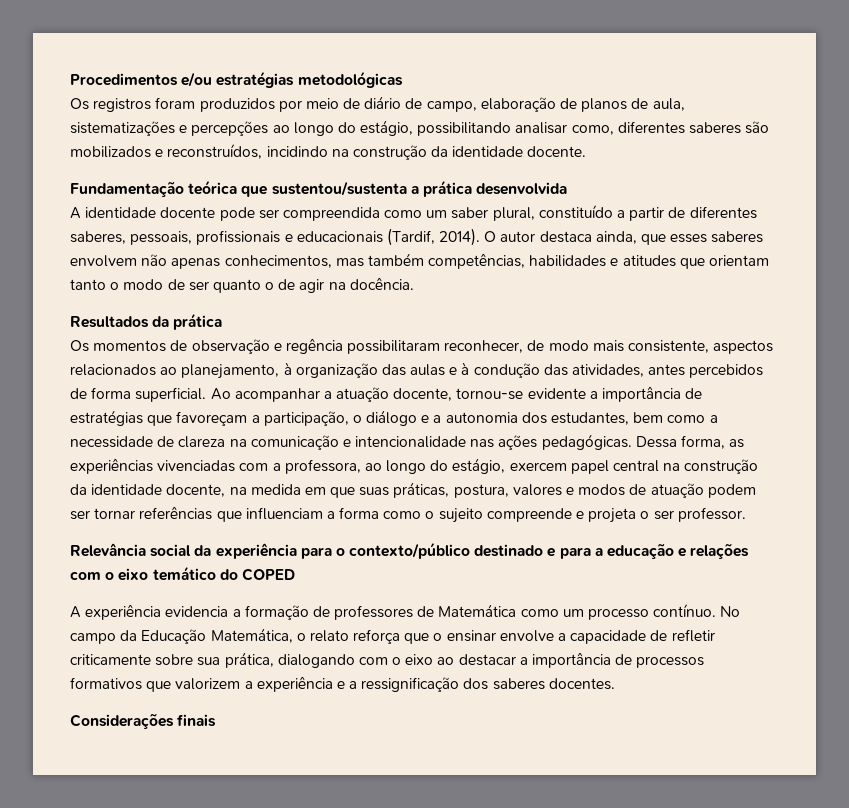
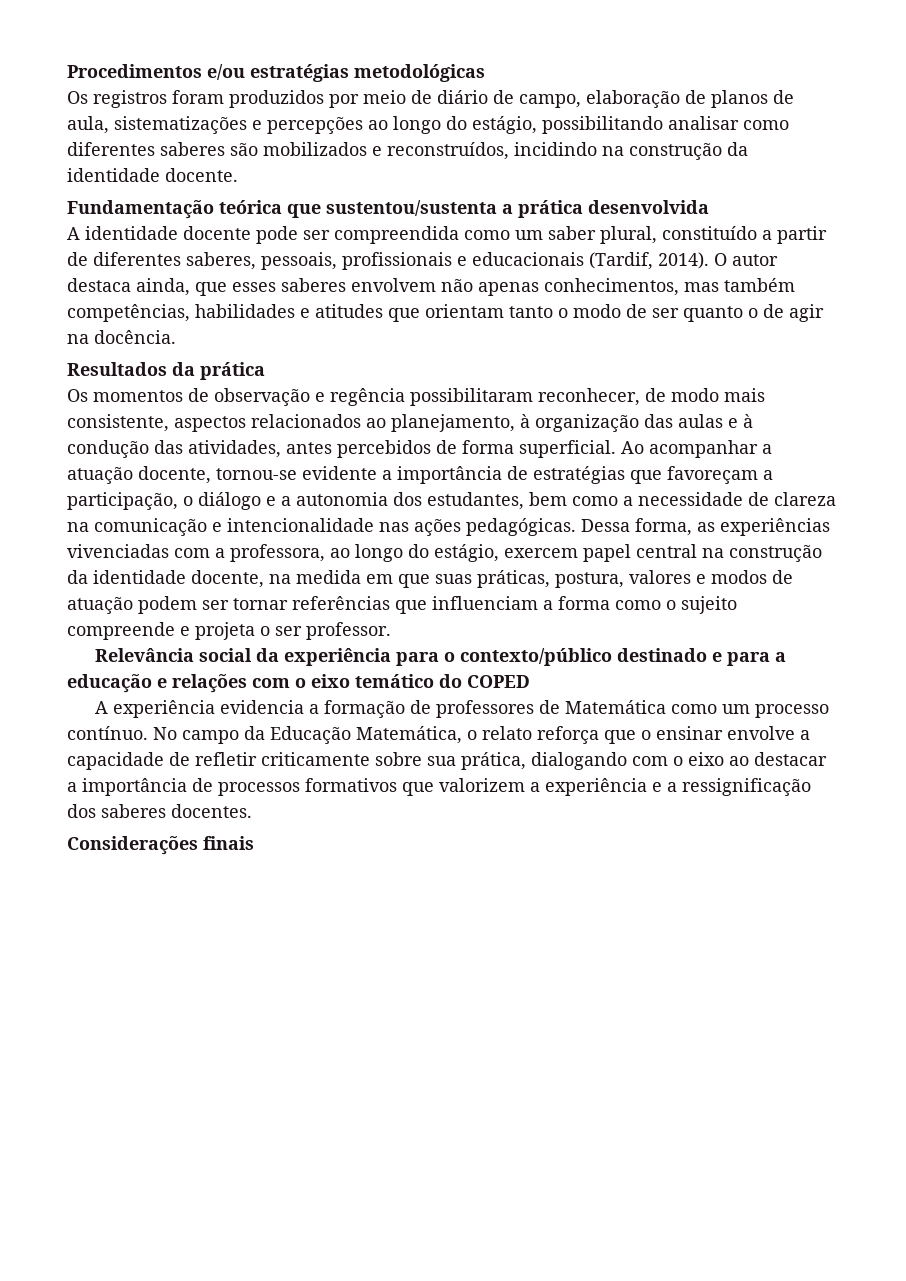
[571,125,614,135] como, -> [743,120,789,130] como

